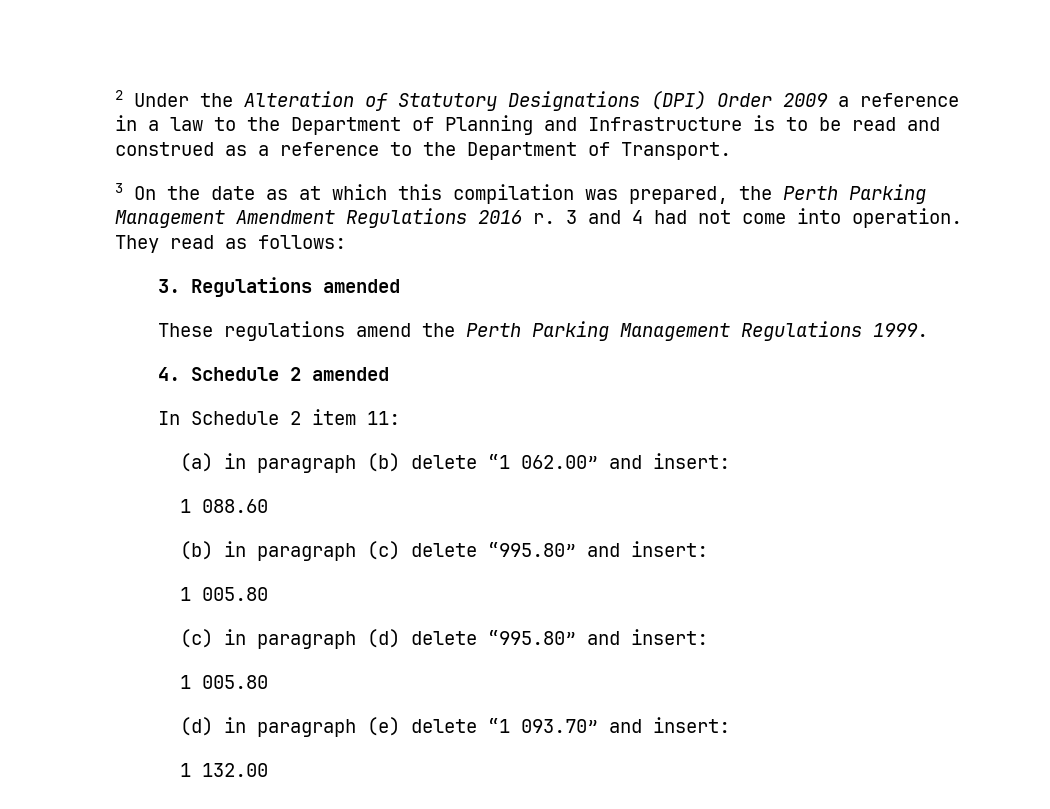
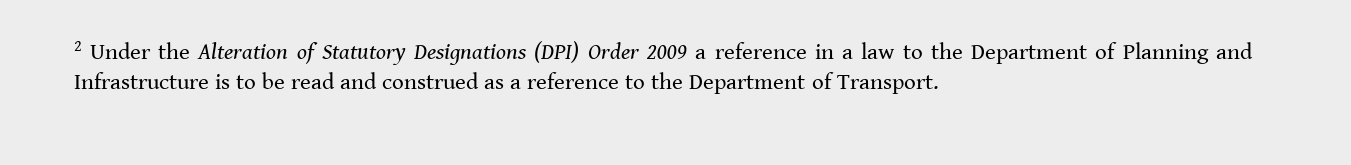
[115,183,927,204] [115,208,963,228] [115,235,347,253] [158,277,401,297] [158,321,929,341] [158,367,390,381] [158,409,401,425] [179,453,730,473] [179,499,268,513] [179,541,708,561] [179,587,268,601] [179,629,708,649] [179,675,268,689] [179,717,730,737] [179,763,268,777] // 3 On the date as at which this compilation was prepared, the Perth Parking Management Amendment Regulations 2016 r. 3 and 4 had not come into operation. They read as follows: // 3. Regulations amended // These regulations amend the Perth Parking Management Regulations 1999. // 4. Schedule 2 amended // In Schedule 2 item 11: // (a) in paragraph (b) delete “1 062.00” and insert: // 1 088.60 // (b) in paragraph (c) delete “995.80” and insert: // 1 005.80 // (c) in paragraph (d) delete “995.80” and insert: // 1 005.80 // (d) in paragraph (e) delete “1 093.70” and insert: // 1 132.00 -> (939, 84) none

